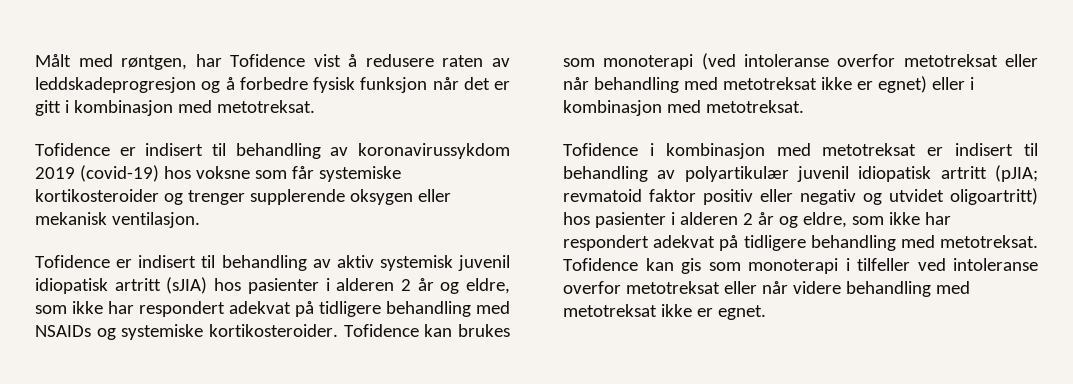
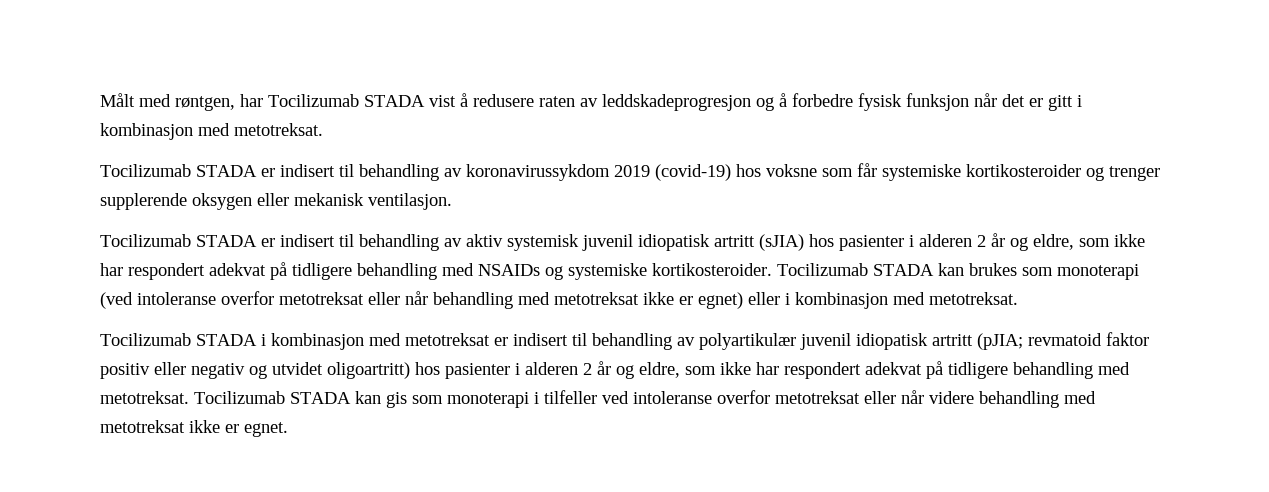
[230,54,306,67] Tofidence -> [268,94,425,107] Tocilizumab STADA
[35,143,110,156] Tofidence -> [100,164,257,177] Tocilizumab STADA
[35,255,110,268] Tofidence -> [100,234,257,247] Tocilizumab STADA
[343,324,419,337] Tofidence -> [777,263,934,276] Tocilizumab STADA
[563,143,638,156] Tofidence -> [100,333,257,346] Tocilizumab STADA
[563,258,638,271] Tofidence -> [194,391,351,404] Tocilizumab STADA

